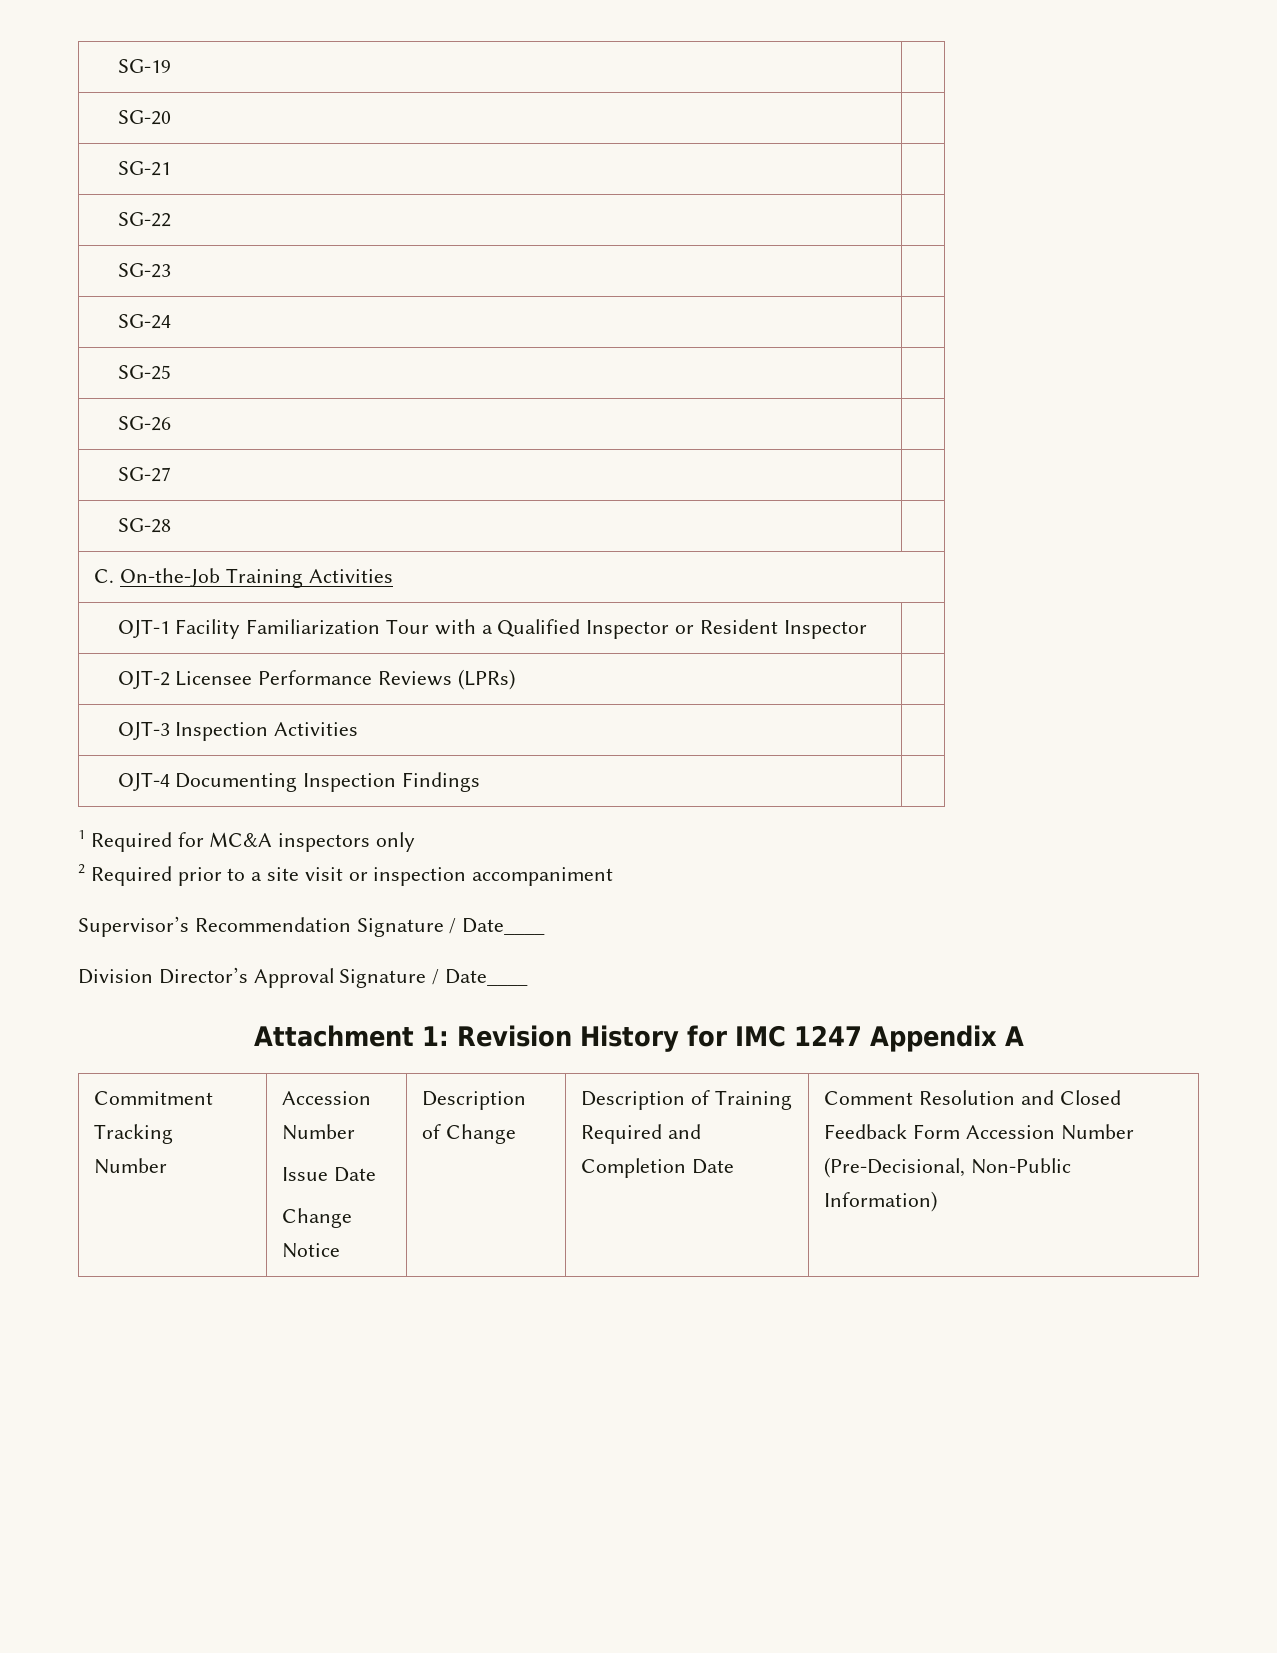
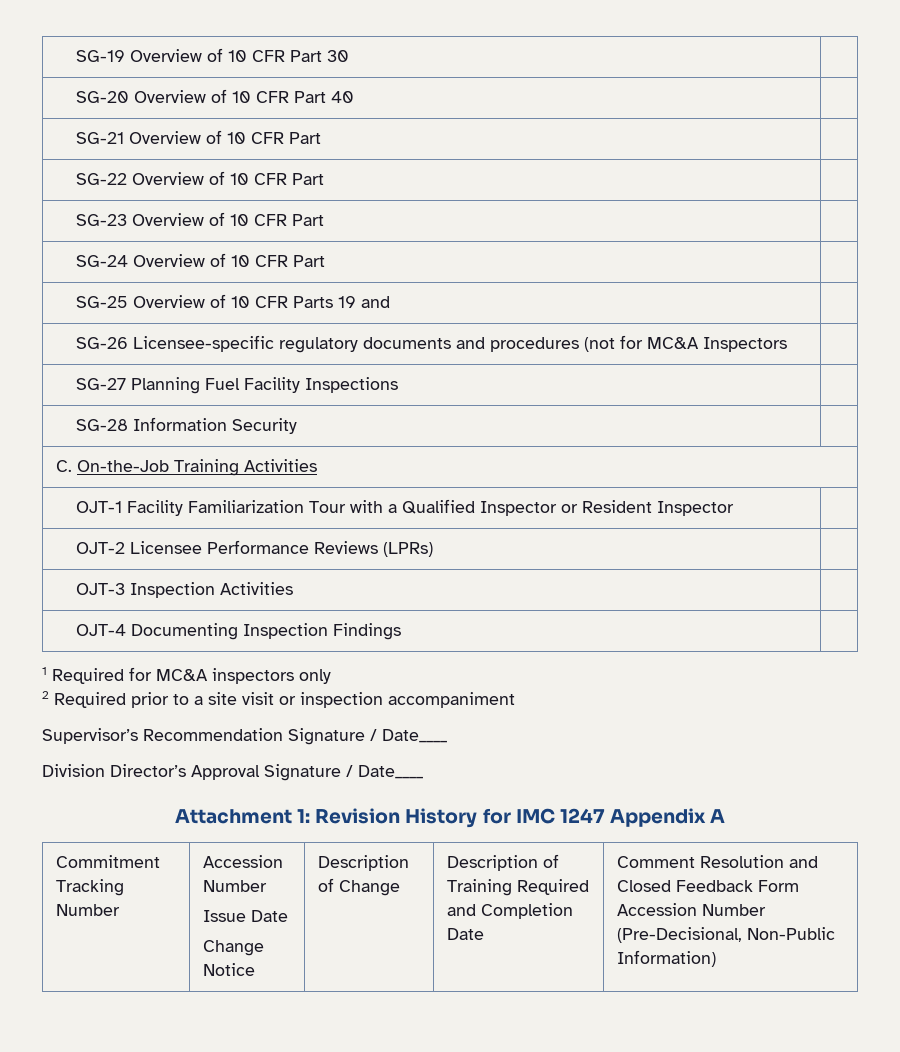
[117,110,171,125] [117,161,171,176] [117,212,171,227] [117,263,171,278] [117,314,171,329] [117,365,171,380] [117,416,171,431] [117,467,171,482] | // SG-20 | // SG-21 | // SG-22 | // SG-23 | // SG-24 | // SG-25 | // SG-26 | // SG-27 -> [130,48,350,62] [76,89,355,103] [76,130,322,144] [76,171,325,185] [76,212,325,226] [76,253,326,267] [76,294,391,308] [76,335,788,353] [76,377,399,394] Overview of 10 CFR Part 30 | // SG-20 Overview of 10 CFR Part 40 | // SG-21 Overview of 10 CFR Part | // SG-22 Overview of 10 CFR Part | // SG-23 Overview of 10 CFR Part | // SG-24 Overview of 10 CFR Part | // SG-25 Overview of 10 CFR Parts 19 and | // SG-26 Licensee-specific regulatory documents and procedures (not for MC&A Inspectors | // SG-27 Planning Fuel Facility Inspections
(171, 525) none -> [133,417,298,434] Information Security

